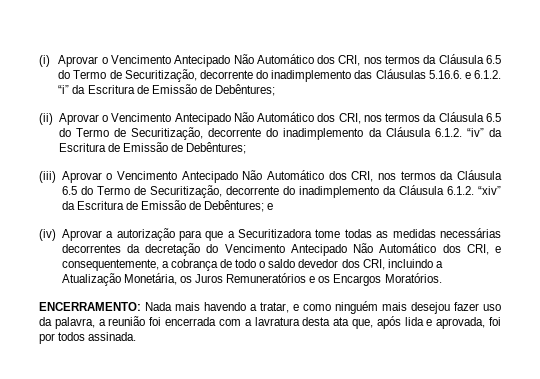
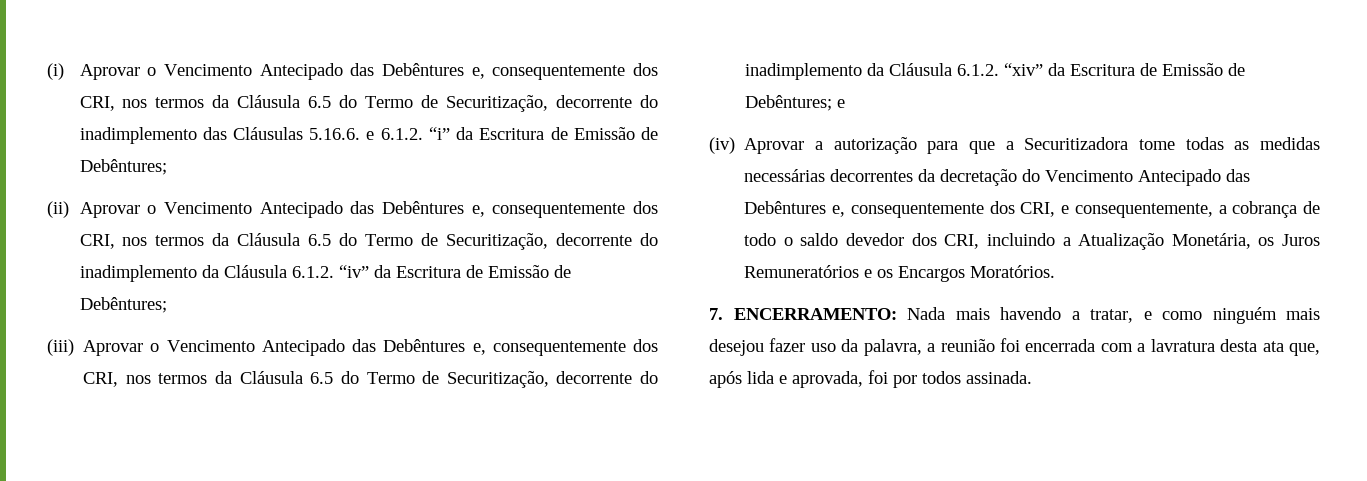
[233,54,314,64] Não Automático -> [350,63,626,80] das Debêntures e, consequentemente
[233,112,315,122] Não Automático -> [350,201,626,218] das Debêntures e, consequentemente
[242,170,325,180] Não Automático -> [352,339,626,356] das Debêntures e, consequentemente
[353,243,437,253] Não Automático -> [1226,169,1251,182] [744,201,984,218] das Debêntures e, consequentemente
(442, 278) none -> [709,308,723,320] 7.

